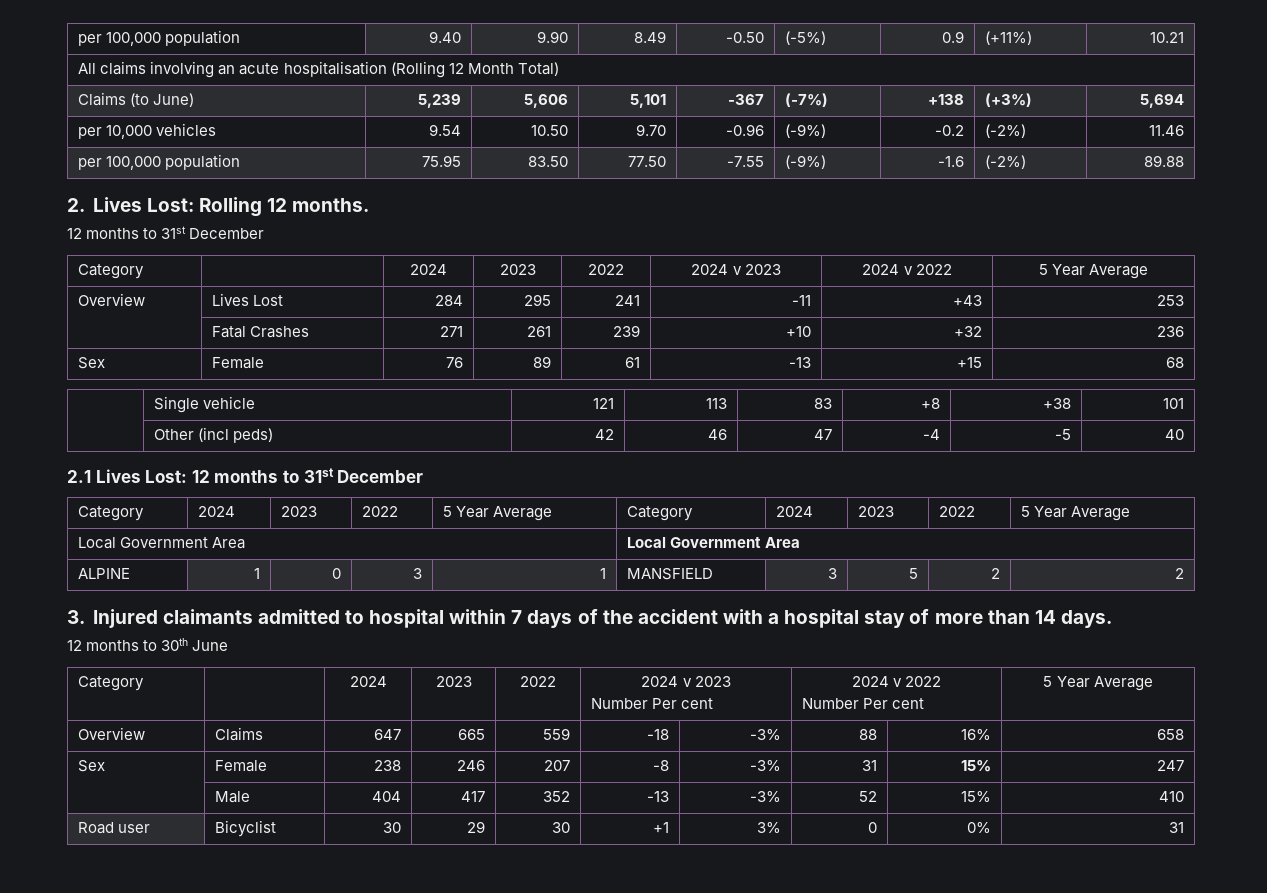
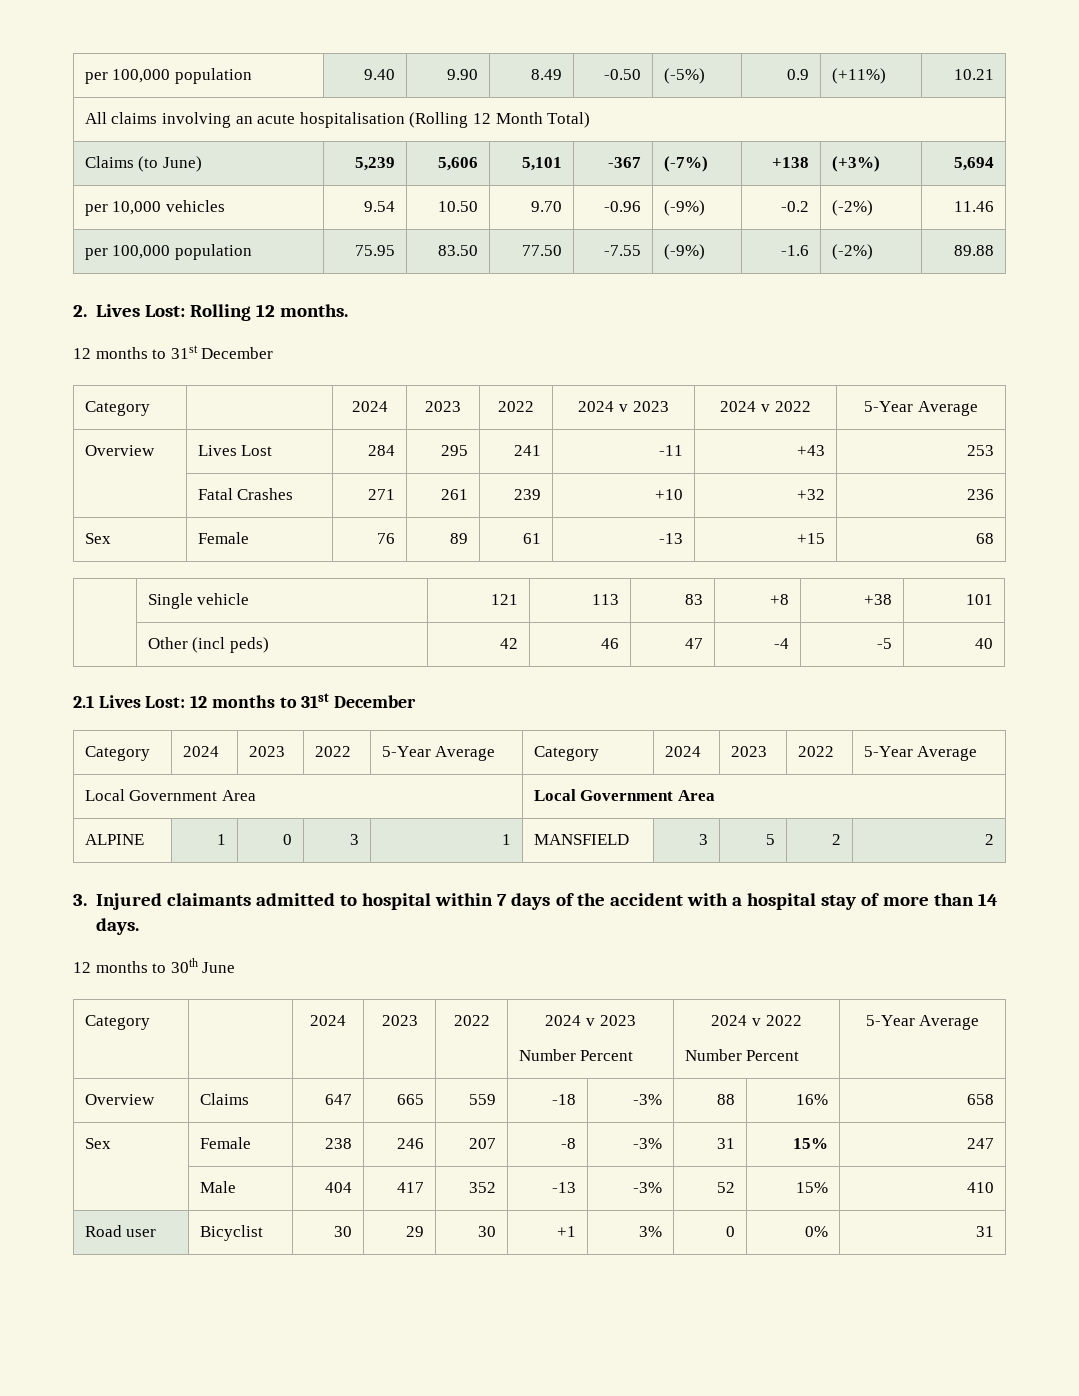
[1038,264,1085,276] 5 Year -> [864,401,914,412] 5-Year
[443,506,490,518] 5 Year -> [381,746,431,757] 5-Year
[1021,506,1068,518] 5 Year -> [863,746,913,757] 5-Year
[652,698,714,709] Per cent -> [580,1050,634,1061] Percent
[863,698,925,709] [1043,676,1090,688] Per cent | 5 Year -> [746,1050,800,1061] [865,1015,915,1026] Percent | 5-Year

